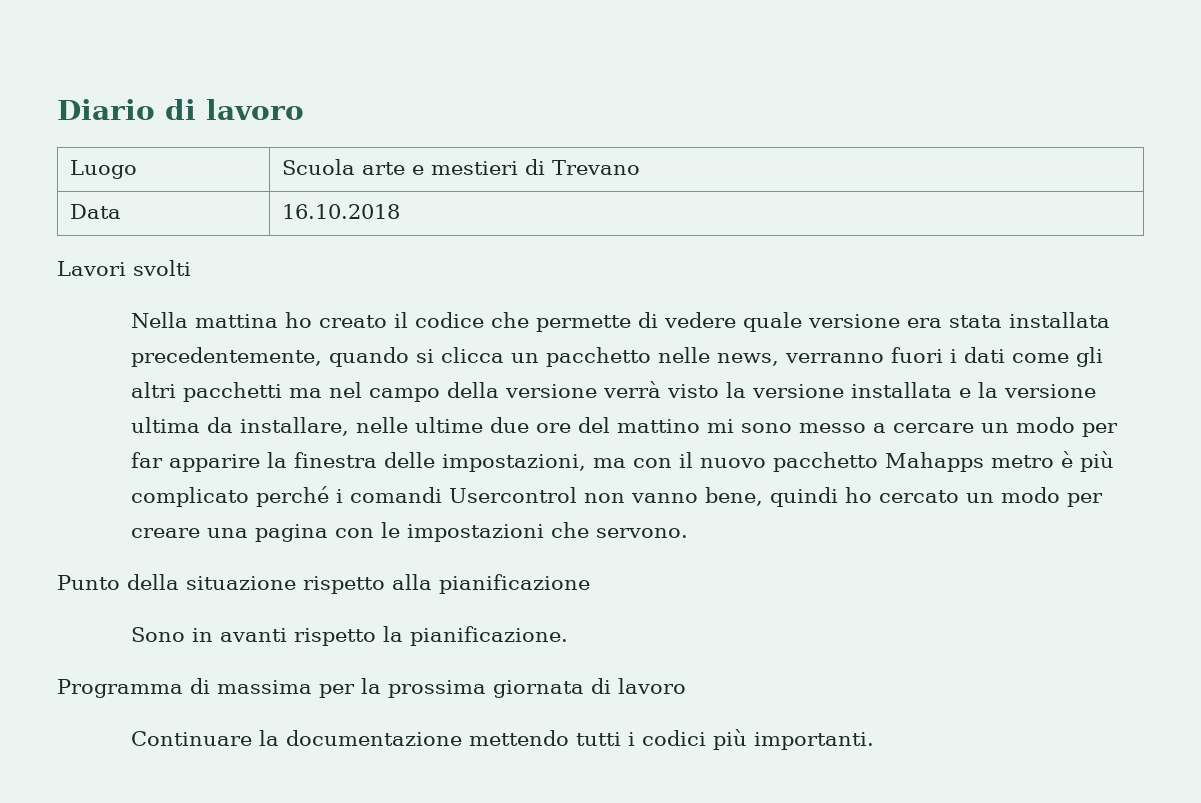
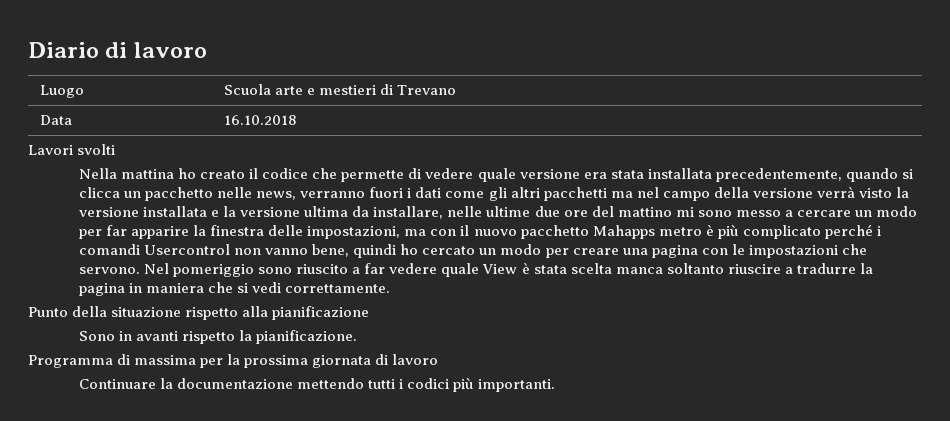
(688, 533) none -> [144,262,873,277] [78,282,391,296] Nel pomeriggio sono riuscito a far vedere quale View è stata scelta manca soltanto riuscire a tradurre la pagina in maniera che si vedi correttamente.

